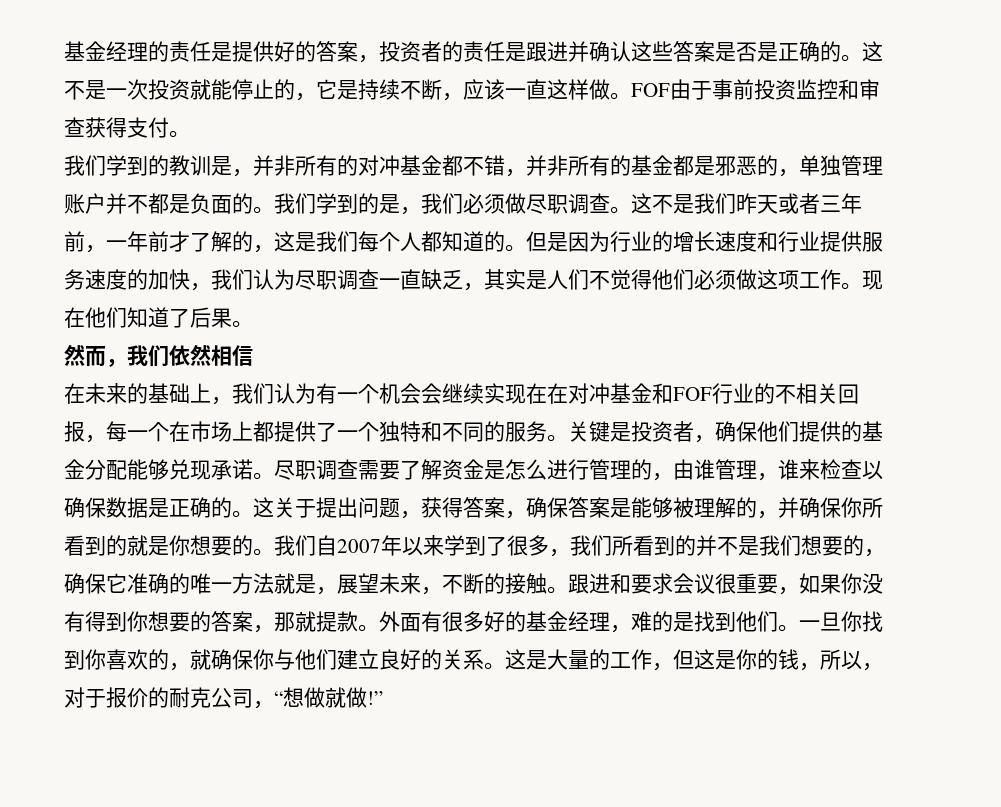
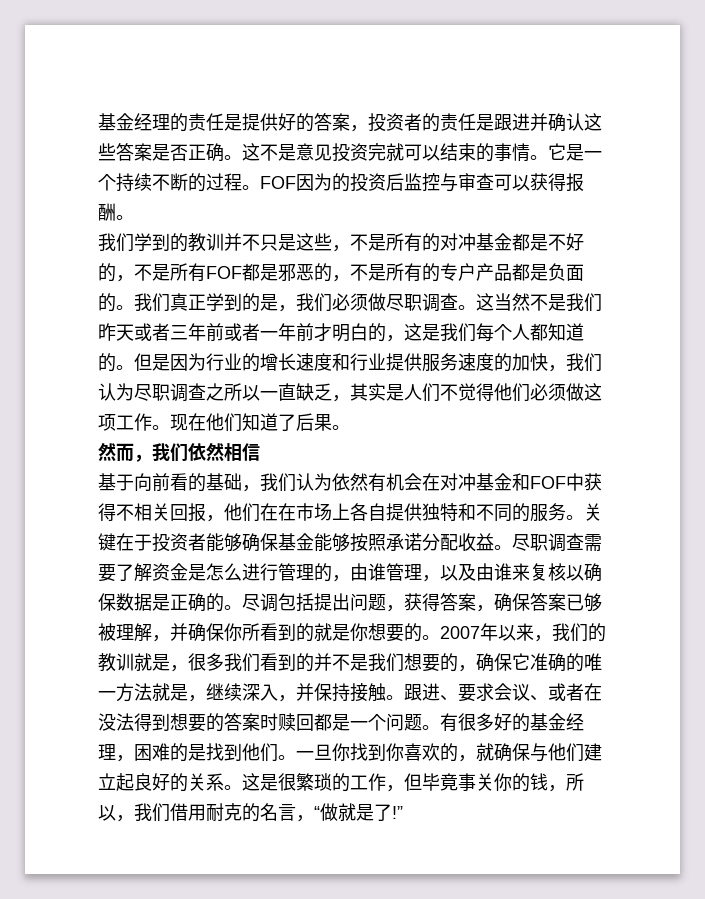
[757,41,883,62] [64,79,880,101] [64,117,190,138] [64,155,883,177] [64,193,148,214] 是正确的。这不是一次投资就能停止的，它是持续不断，应该一直这样做。FOF由于事前投资监控和审查获得支付。 // 我们学到的教训是，并非所有的对冲基金都不错，并非所有的基金都是邪恶的，单独管理账户并不 -> [188,143,602,162] [98,173,584,192] [98,203,134,221] [98,233,584,252] [98,263,512,282] 正确。这不是意见投资完就可以结束的事情。它是一个持续不断的过程。FOF因为的投资后监控与审查可以获得报酬。 // 我们学到的教训并不只是这些，不是所有的对冲基金都是不好的，不是所有FOF都是邪恶的，不是所有的专户产品
(316, 203) none -> [170,293,206,311] 真正
(652, 203) none -> [494,293,530,311] 当然
[85,245,106,253] ， -> [224,323,260,341] 或者
[190,231,232,252] 了解 -> [332,323,368,342] 明白
(379, 279) none -> [206,383,260,401] 之所以
[64,383,547,405] 在未来的基础上，我们认为有一个机会会继续实现在 -> [98,473,422,492] 基于向前看的基础，我们认为依然有机会
[712,383,775,404] 行业的 -> [566,473,602,491] [98,503,116,521] 中获得
[106,421,169,442] 每一个 -> [224,503,278,522] 他们在
[253,421,379,442] 都提供了一个 -> [350,503,422,521] 各自提供
[610,421,883,443] [64,459,253,480] 是投资者，确保他们提供的基金分配能够兑现承诺 -> [116,533,494,552] 在于投资者能够确保基金能够按照承诺分配收益
[778,459,862,480] 谁来检查 -> [440,563,566,581] 以及由谁来复核
[253,497,316,518] 这关于 -> [242,593,314,612] 尽调包括
[610,497,652,518] 是能 -> [566,594,584,611] 已
[736,497,757,518] 的 -> (152, 632) none
[274,535,337,556] 我们自 -> (440, 637) none
[444,535,633,557] 学到了很多，我们所 -> [534,623,606,642] [98,653,260,672] ，我们的教训就是，很多我们
[337,573,505,595] 展望未来，不断的 -> [206,683,350,702] 继续深入，并保持
[610,573,631,594] 和 -> [440,695,458,701] 、
[715,573,883,595] [64,611,421,633] 很重要，如果你没有得到你想要的答案，那就提款。外面 -> [530,683,602,701] [98,713,440,732] 、或者在没法得到想要的答案时赎回都是一个问题。
(631, 629) none -> [134,744,152,761] 困
[253,649,274,670] 你 -> (530, 752) none
(379, 659) none -> [116,773,134,791] 起
[547,649,589,670] 大量 -> [278,773,332,791] 很繁琐
[694,649,736,670] 这是 -> [422,773,494,791] 毕竟事关
[64,687,367,709] 对于报价的耐克公司，“想做就做 -> [134,803,392,822] 我们借用耐克的名言，“做就是了

